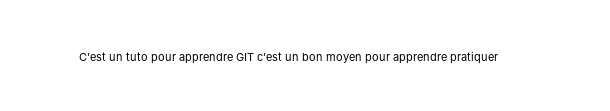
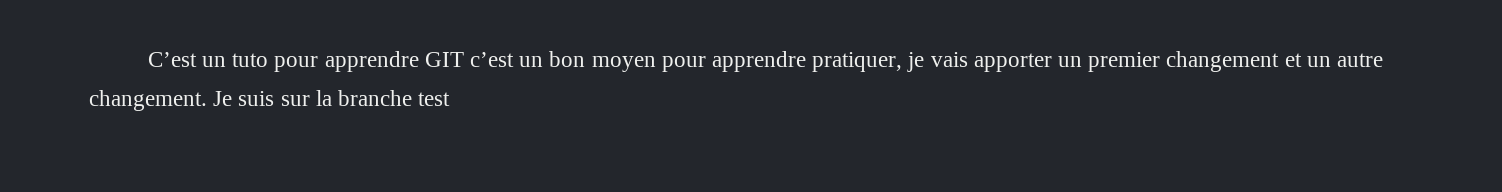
[450,51,499,64] pratiquer -> [812,51,1384,72] [89,90,451,111] pratiquer, je vais apporter un premier changement et un autre changement. Je suis sur la branche test

